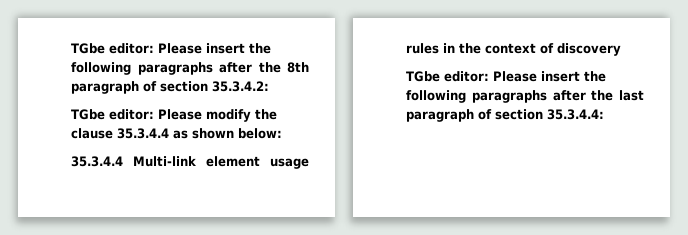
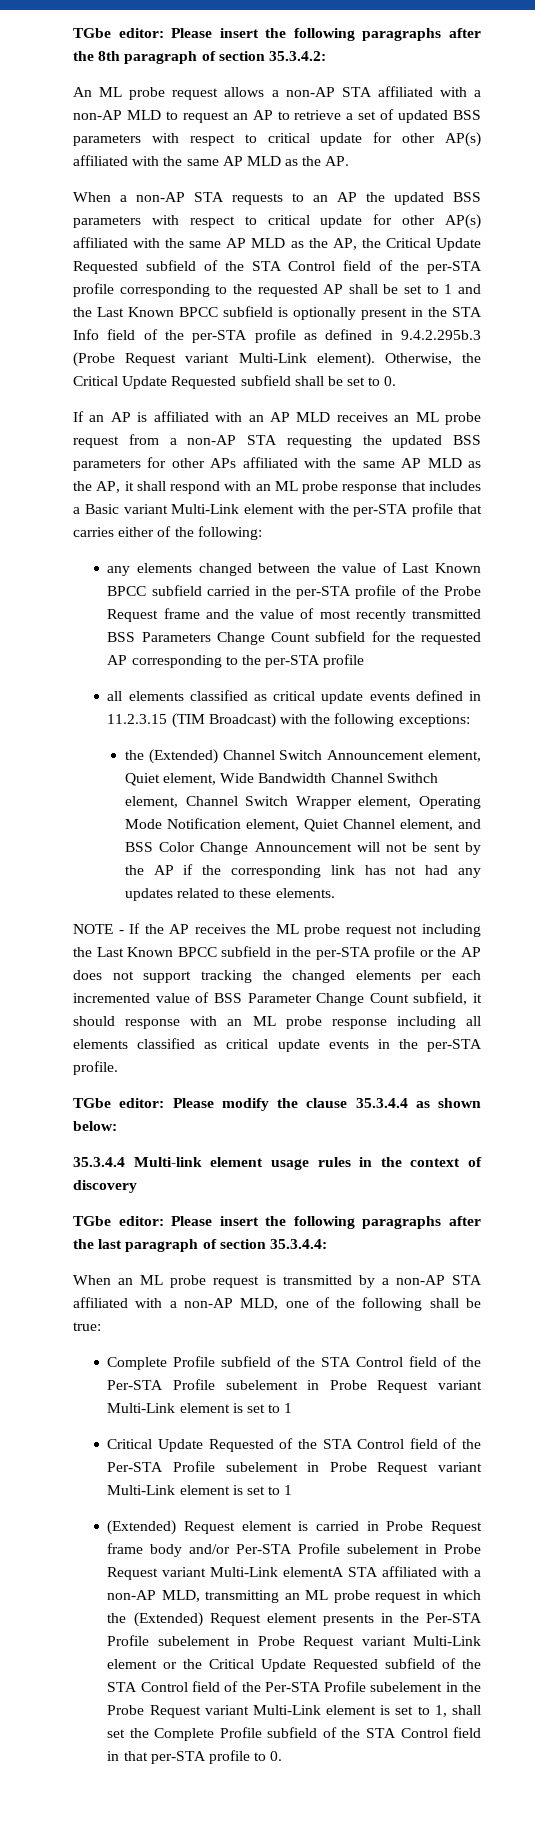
(269, 86) none -> [73,86,482,100] [73,109,482,123] [73,132,481,147] [73,155,350,166] [73,192,481,205] [73,214,481,229] [73,237,481,251] [73,260,483,274] [73,283,481,297] [73,306,482,320] [73,329,481,343] [73,352,481,367] [73,375,397,389] [73,411,481,425] [73,434,481,448] [73,457,481,471] [73,481,481,494] [73,503,482,517] [73,526,262,540] [107,562,481,576] [107,585,481,599] [107,608,481,622] [107,631,481,645] [107,654,365,668] [107,690,481,704] [107,713,470,728] [124,749,481,764] [124,773,438,786] [124,796,481,809] [124,818,481,832] [124,842,481,855] [124,864,482,878] [124,888,335,901] [73,923,482,937] [73,946,481,960] [73,970,481,983] [73,992,482,1006] [73,1016,481,1029] [73,1038,482,1052] [73,1061,118,1075] // An ML probe request allows a non-AP STA affiliated with a non-AP MLD to request an AP to retrieve a set of updated BSS parameters with respect to critical update for other AP(s) affiliated with the same AP MLD as the AP. // When a non-AP STA requests to an AP the updated BSS parameters with respect to critical update for other AP(s) affiliated with the same AP MLD as the AP, the Critical Update Requested subfield of the STA Control field of the per-STA profile corresponding to the requested AP shall be set to 1 and the Last Known BPCC subfield is optionally present in the STA Info field of the per-STA profile as defined in 9.4.2.295b.3 (Probe Request variant Multi-Link element). Otherwise, the Critical Update Requested subfield shall be set to 0. // If an AP is affiliated with an AP MLD receives an ML probe request from a non-AP STA requesting the updated BSS parameters for other APs affiliated with the same AP MLD as the AP, it shall respond with an ML probe response that includes a Basic variant Multi-Link element with the per-STA profile that carries either of the following: // any elements changed between the value of Last Known BPCC subfield carried in the per-STA profile of the Probe Request frame and the value of most recently transmitted BSS Parameters Change Count subfield for the requested AP corresponding to the per-STA profile // all elements classified as critical update events defined in 11.2.3.15 (TIM Broadcast) with the following exceptions: // the (Extended) Channel Switch Announcement element, Quiet element, Wide Bandwidth Channel Swithch element, Channel Switch Wrapper element, Operating Mode Notification element, Quiet Channel element, and BSS Color Change Announcement will not be sent by the AP if the corresponding link has not had any updates related to these elements. // NOTE - If the AP receives the ML probe request not including the Last Known BPCC subfield in the per-STA profile or the AP does not support tracking the changed elements per each incremented value of BSS Parameter Change Count subfield, it should response with an ML probe response including all elements classified as critical update events in the per-STA profile.
(604, 114) none -> [73,1275,483,1288] [73,1297,482,1311] [73,1322,101,1331] [107,1356,481,1370] [107,1379,482,1393] [107,1403,293,1413] [107,1438,481,1452] [107,1461,482,1475] [107,1485,293,1495] [107,1520,482,1535] [107,1543,482,1557] [107,1566,482,1580] [107,1590,481,1603] [107,1612,482,1627] [107,1635,481,1649] [107,1658,481,1672] [107,1681,482,1692] [107,1705,481,1718] [107,1727,482,1741] [107,1750,283,1764] // When an ML probe request is transmitted by a non-AP STA affiliated with a non-AP MLD, one of the following shall be true: // Complete Profile subfield of the STA Control field of the Per-STA Profile subelement in Probe Request variant Multi-Link element is set to 1 // Critical Update Requested of the STA Control field of the Per-STA Profile subelement in Probe Request variant Multi-Link element is set to 1 // (Extended) Request element is carried in Probe Request frame body and/or Per-STA Profile subelement in Probe Request variant Multi-Link elementA STA affiliated with a non-AP MLD, transmitting an ML probe request in which the (Extended) Request element presents in the Per-STA Profile subelement in Probe Request variant Multi-Link element or the Critical Update Requested subfield of the STA Control field of the Per-STA Profile subelement in the Probe Request variant Multi-Link element is set to 1, shall set the Complete Profile subfield of the STA Control field in that per-STA profile to 0.

